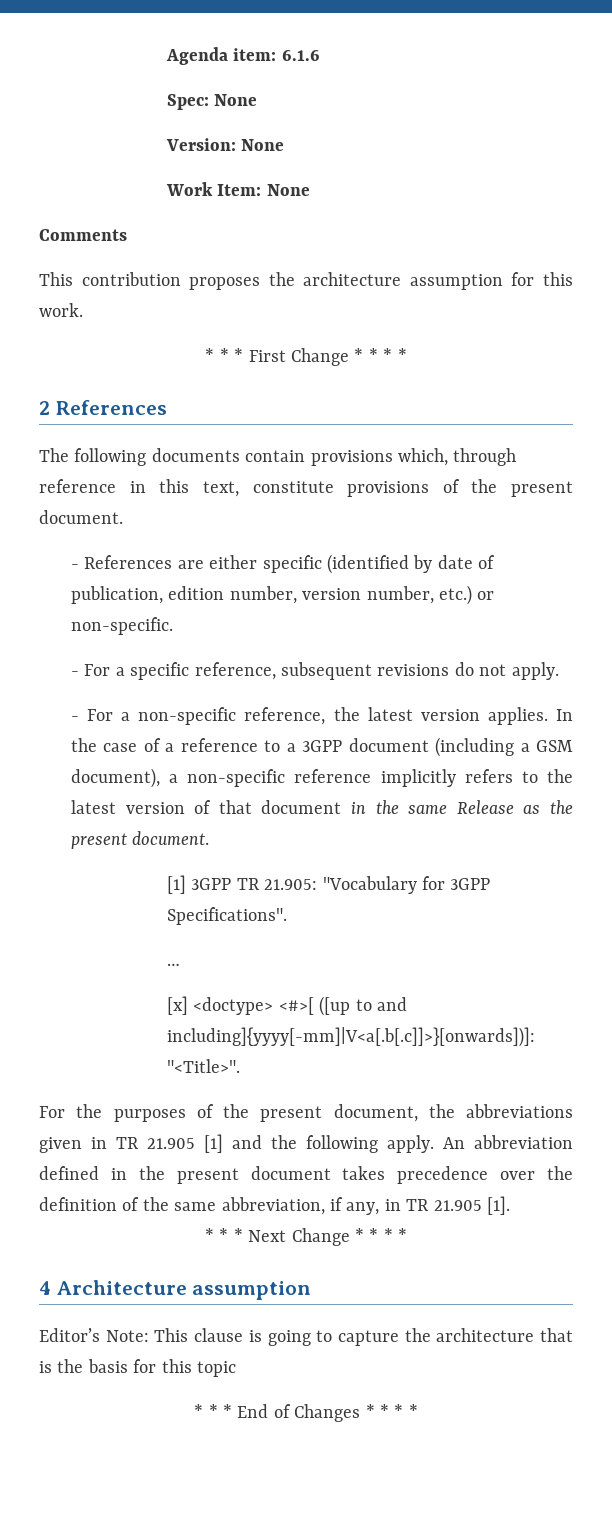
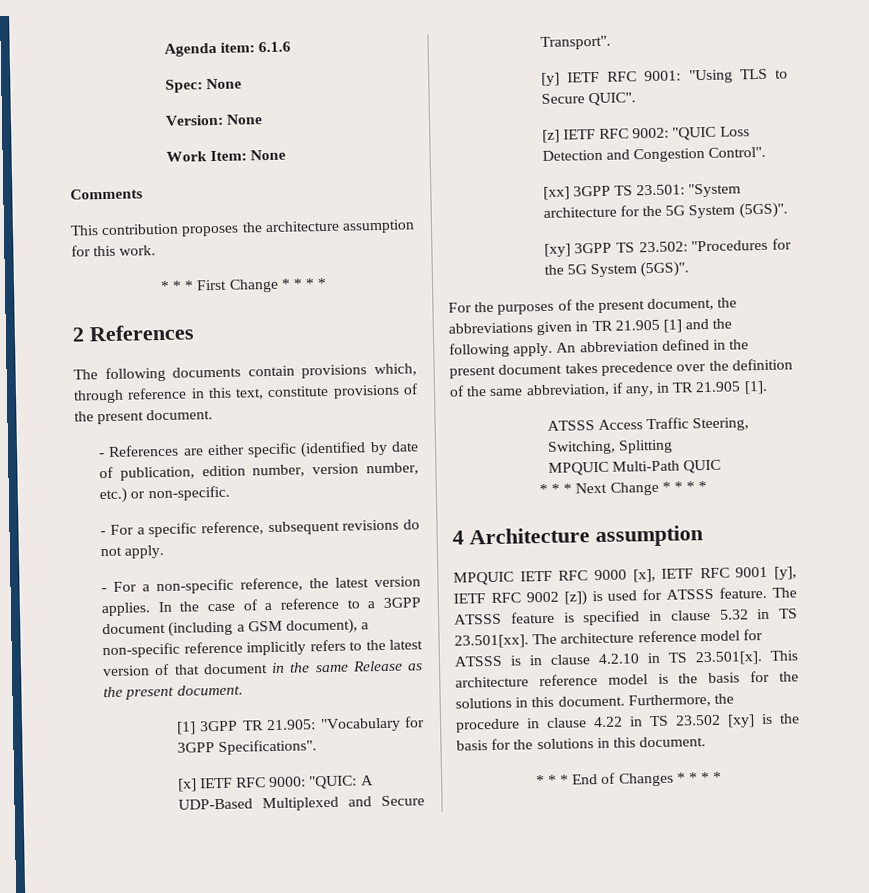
[166,963,180,966] [166,996,407,1016] [166,1027,535,1047] [166,1059,240,1073] … // [x] <doctype> <#>[ ([up to and including]{yyyy[-mm]|V<a[.b[.c]]>}[onwards])]: "<Title>". -> [177,775,374,792] [177,795,425,812] [539,35,611,51] [540,68,788,86] [540,92,636,107] [541,126,750,143] [541,146,767,163] [542,183,742,200] [542,202,788,219] [543,238,792,257] [543,261,690,278] [x] IETF RFC 9000: "QUIC: A UDP-Based Multiplexed and Secure Transport". // [y] IETF RFC 9001: "Using TLS to Secure QUIC". // [z] IETF RFC 9002: "QUIC Loss Detection and Congestion Control". // [xx] 3GPP TS 23.501: "System architecture for the 5G System (5GS)". // [xy] 3GPP TS 23.502: "Procedures for the 5G System (5GS)".
(510, 1205) none -> [546,417,750,432] [546,439,673,455] [547,459,721,476] // ATSSS Access Traffic Steering, Switching, Splitting // MPQUIC Multi-Path QUIC
[39,1328,573,1346] [39,1359,237,1377] Editor’s Note: This clause is going to capture the architecture that is the basis for this topic -> [453,566,797,586] [453,586,797,606] [454,608,798,626] [454,629,763,649] [454,650,798,667] [455,670,799,688] [455,693,734,709] [456,713,800,733] [456,736,707,751] MPQUIC IETF RFC 9000 [x], IETF RFC 9001 [y], IETF RFC 9002 [z]) is used for ATSSS feature. The ATSSS feature is specified in clause 5.32 in TS 23.501[xx]. The architecture reference model for ATSSS is in clause 4.2.10 in TS 23.501[x]. This architecture reference model is the basis for the solutions in this document. Furthermore, the procedure in clause 4.22 in TS 23.502 [xy] is the basis for the solutions in this document.

